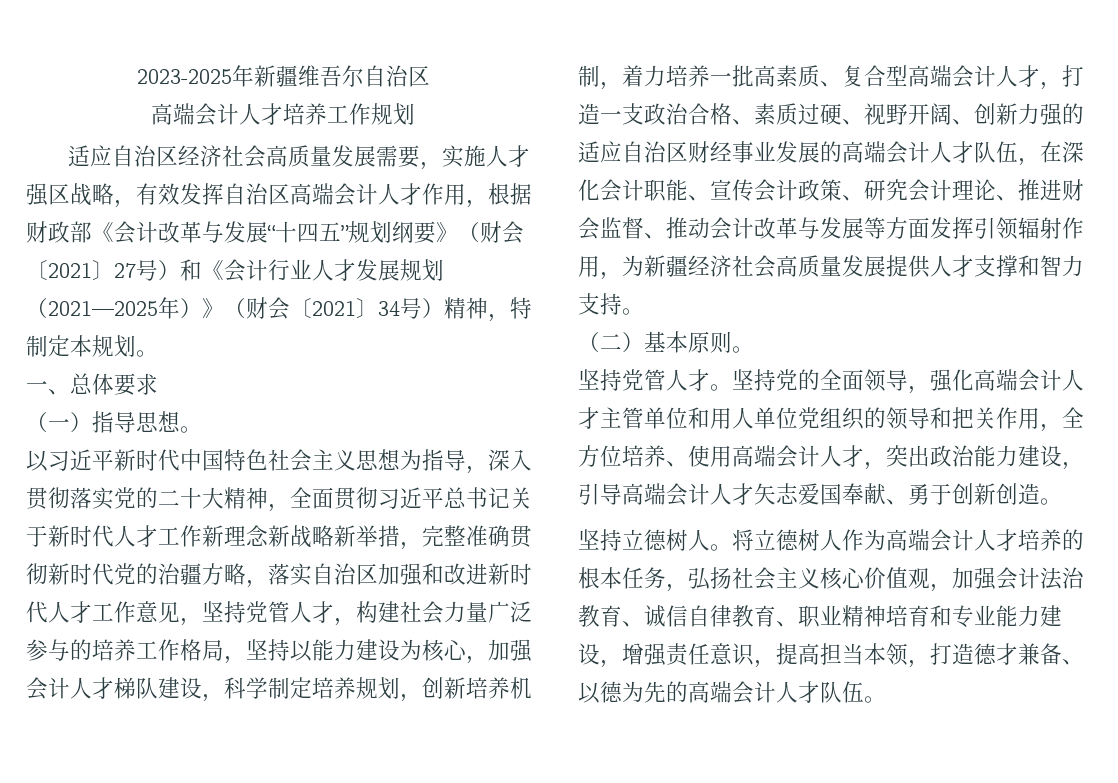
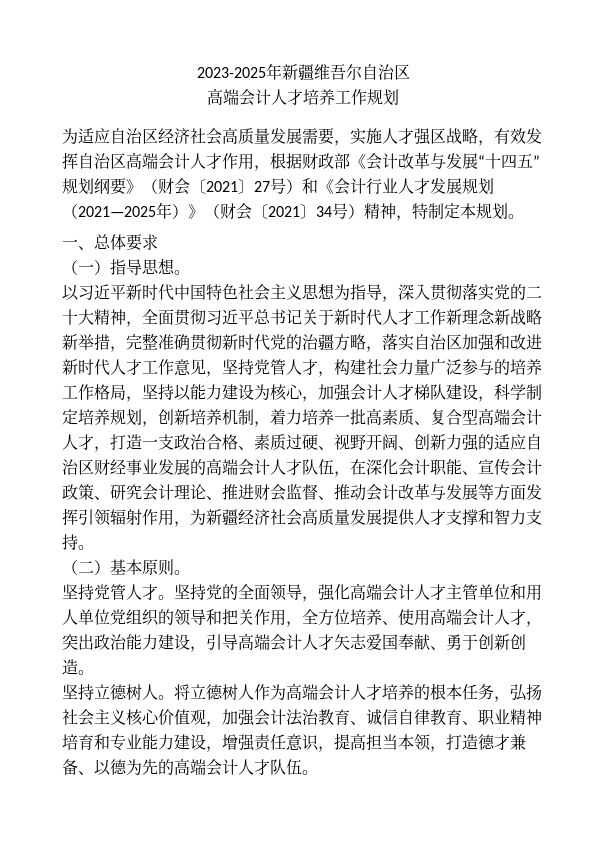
(415, 114) none -> [62,128,78,144] 为

